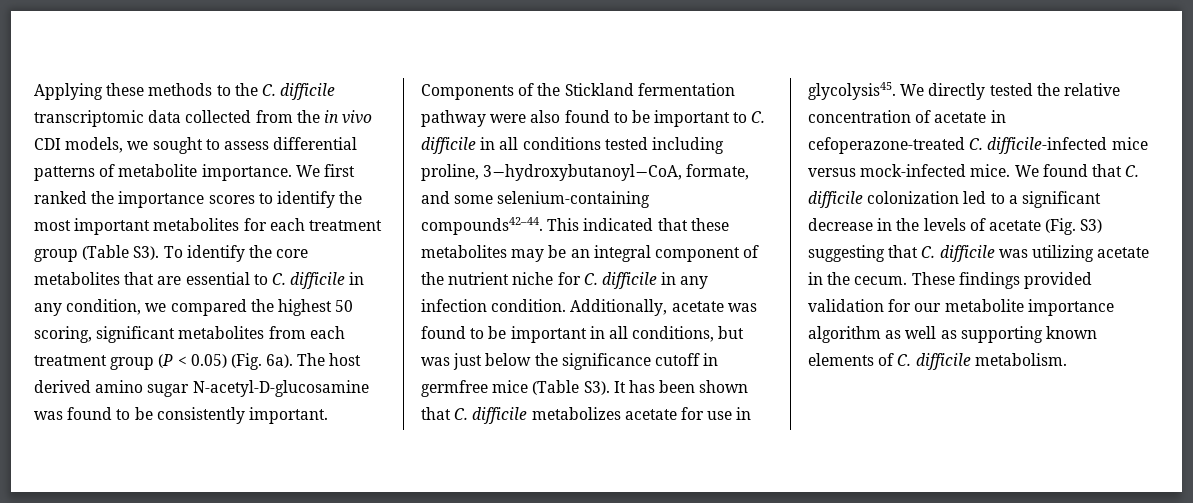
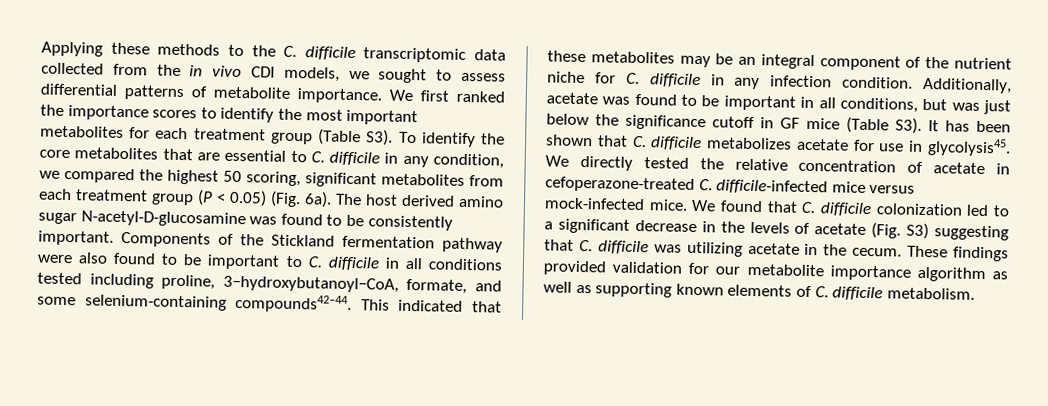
[421,380,488,397] germfree -> [780,117,800,129] GF

